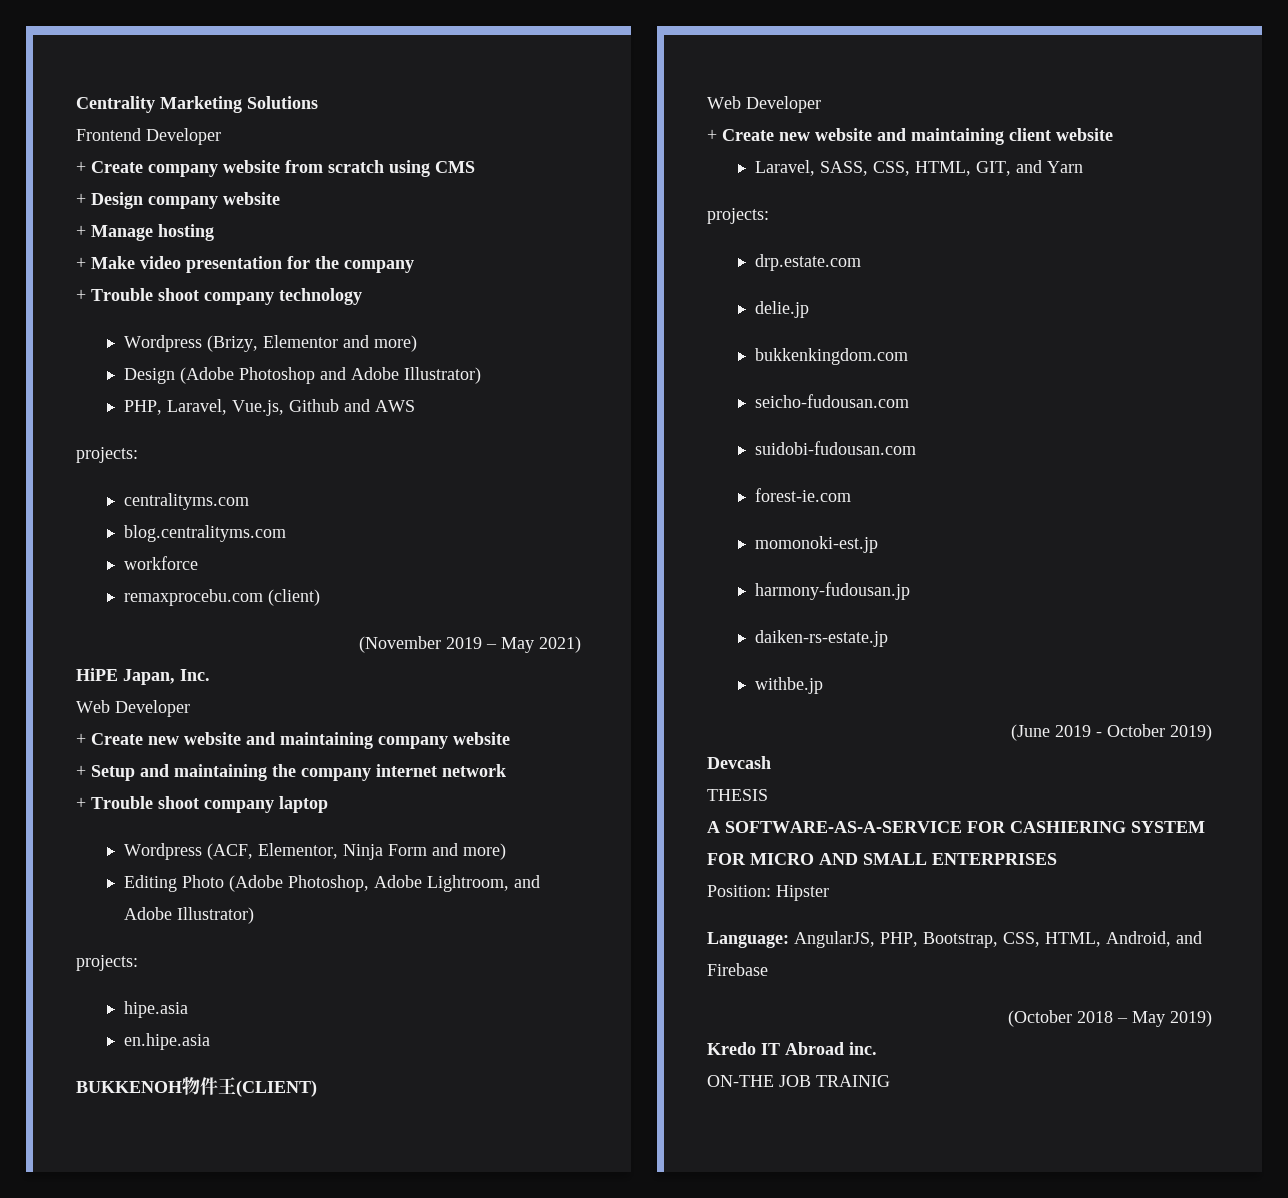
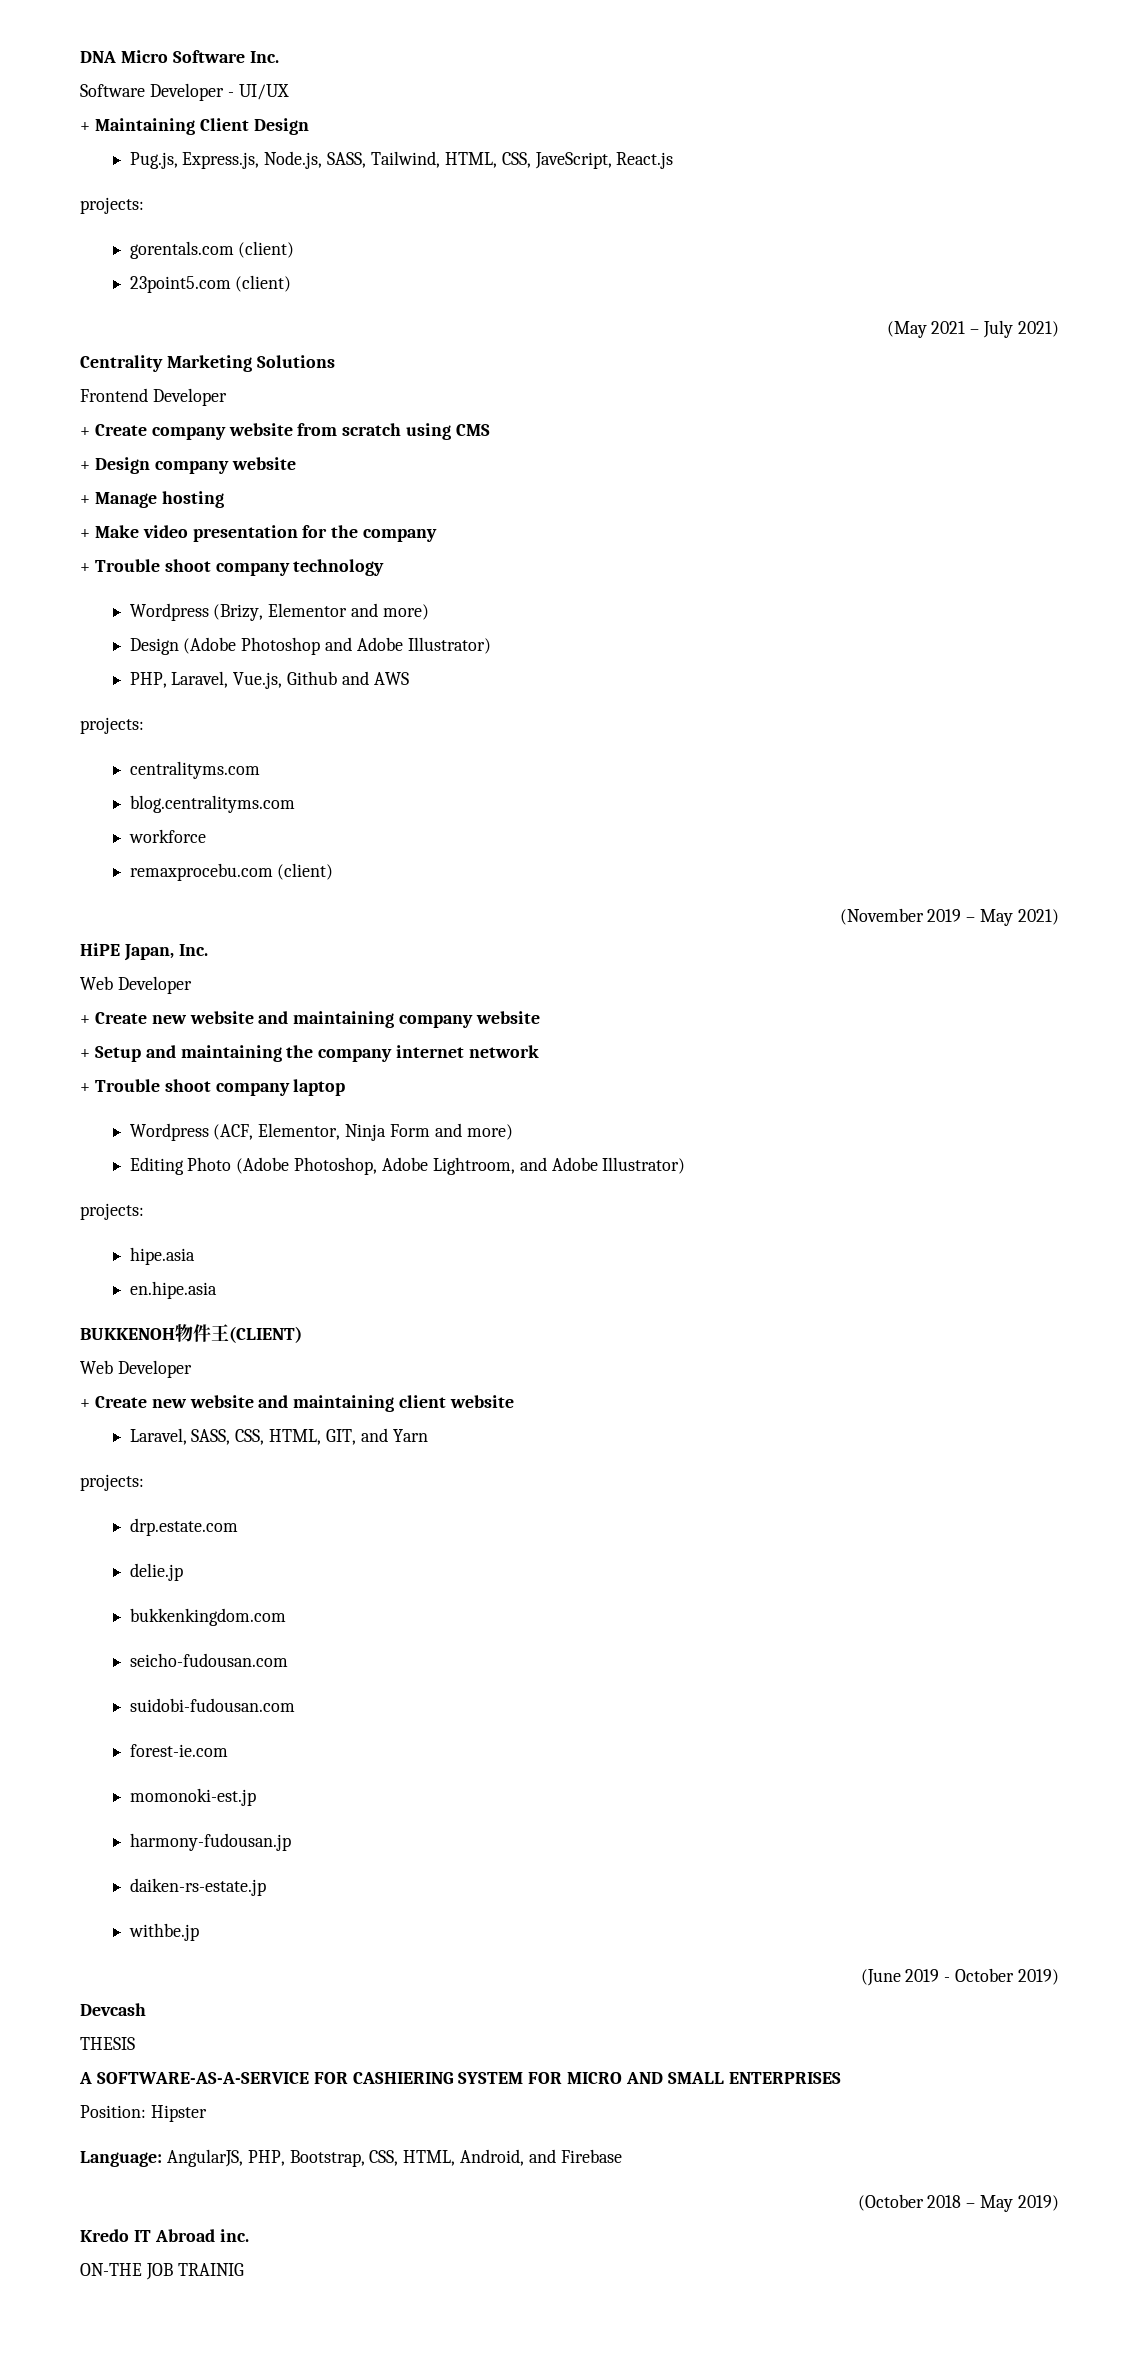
(76, 104) none -> [80,50,279,63] [80,83,289,101] [80,118,309,135] [129,151,674,169] [80,197,144,214] [129,241,295,259] [129,275,292,293] [886,320,1059,338] DNA Micro Software Inc. // Software Developer - UI/UX // + Maintaining Client Design // Pug.js, Express.js, Node.js, SASS, Tailwind, HTML, CSS, JaveScript, React.js // projects: // gorentals.com (client) // 23point5.com (client) // (May 2021 – July 2021) //

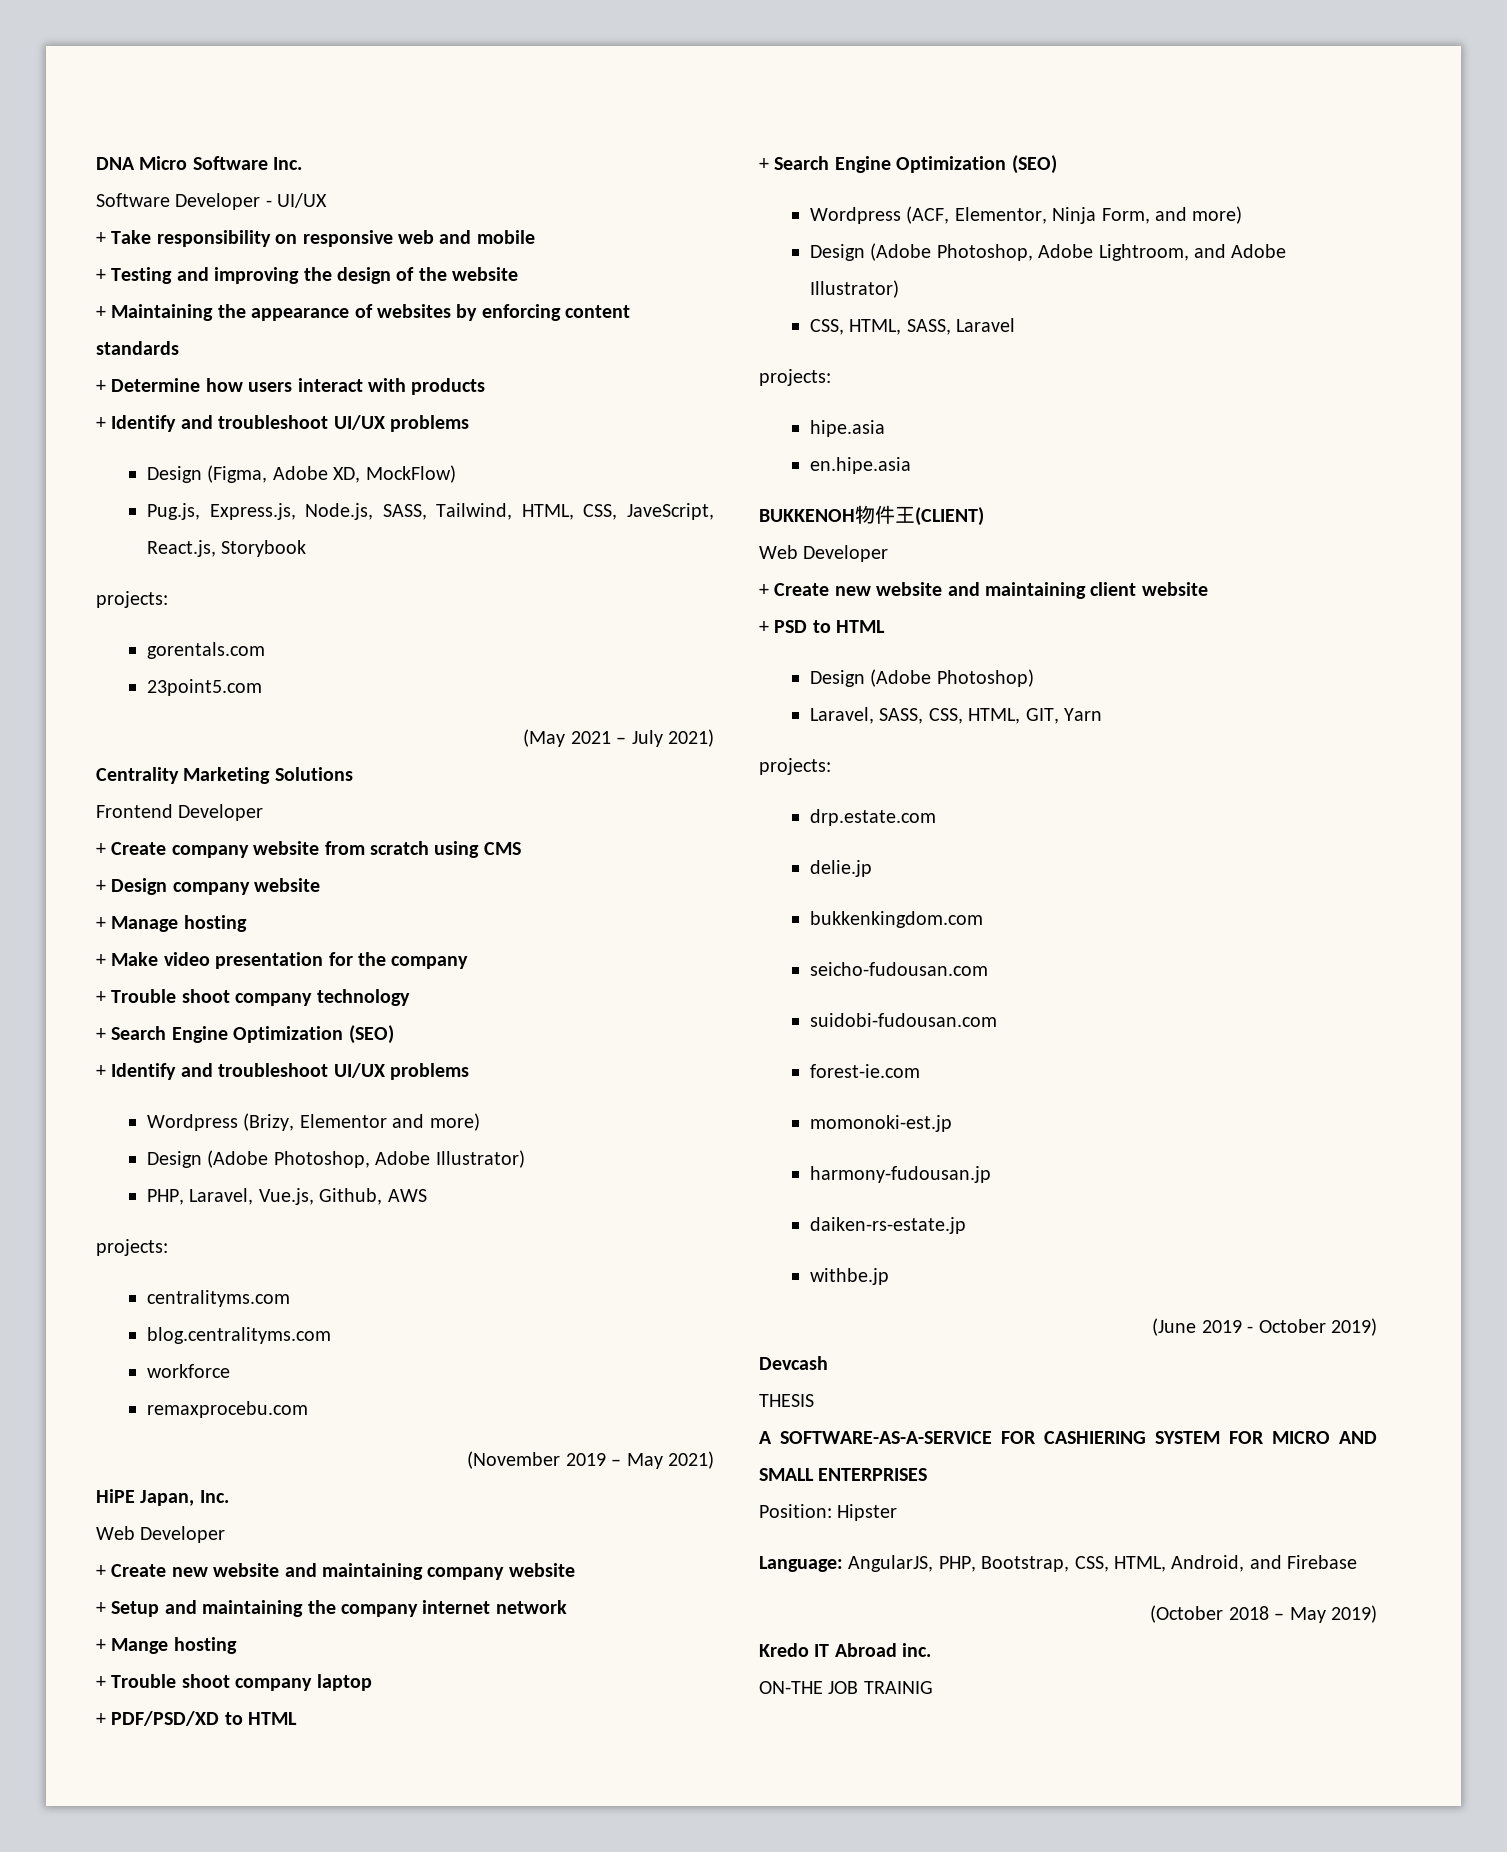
[94,118,309,135] Maintaining Client Design -> [111,230,535,247] [96,267,519,284] [96,304,631,321] [96,341,179,355] [96,378,486,395] [96,415,469,432] [147,465,456,483] Take responsibility on responsive web and mobile // + Testing and improving the design of the website // + Maintaining the appearance of websites by enforcing content standards // + Determine how users interact with products // + Identify and troubleshoot UI/UX problems // Design (Figma, Adobe XD, MockFlow)
[616,152,674,169] React.js -> [147,540,307,557] React.js, Storybook
[238,241,295,258] (client) -> (266, 650) none
[235,275,292,292] (client) -> (263, 687) none
(385, 567) none -> [96,1025,394,1044] [96,1063,469,1080] // + Search Engine Optimization (SEO) // + Identify and troubleshoot UI/UX problems
[241,637,353,655] Photoshop and -> [273,1151,370,1168] Photoshop,
[287,671,370,685] Github and -> [319,1188,383,1205] Github,
[277,863,334,880] (client) -> (309, 1409) none
(540, 1051) none -> [96,1637,237,1654] // + Mange hosting
(346, 1087) none -> [96,1711,298,1726] [759,155,1057,174] // + PDF/PSD/XD to HTML // + Search Engine Optimization (SEO)
[390,1123,513,1140] [129,1157,232,1175] Form and more) // Editing Photo -> [1101,206,1243,224] [810,244,866,261] Form, and more) // Design
(686, 1165) none -> [810,318,1016,335] // CSS, HTML, SASS, Laravel
(515, 1401) none -> [759,620,886,633] [810,669,1034,687] // + PSD to HTML // Design (Adobe Photoshop)
[360,1428,388,1442] and -> (1059, 716) none

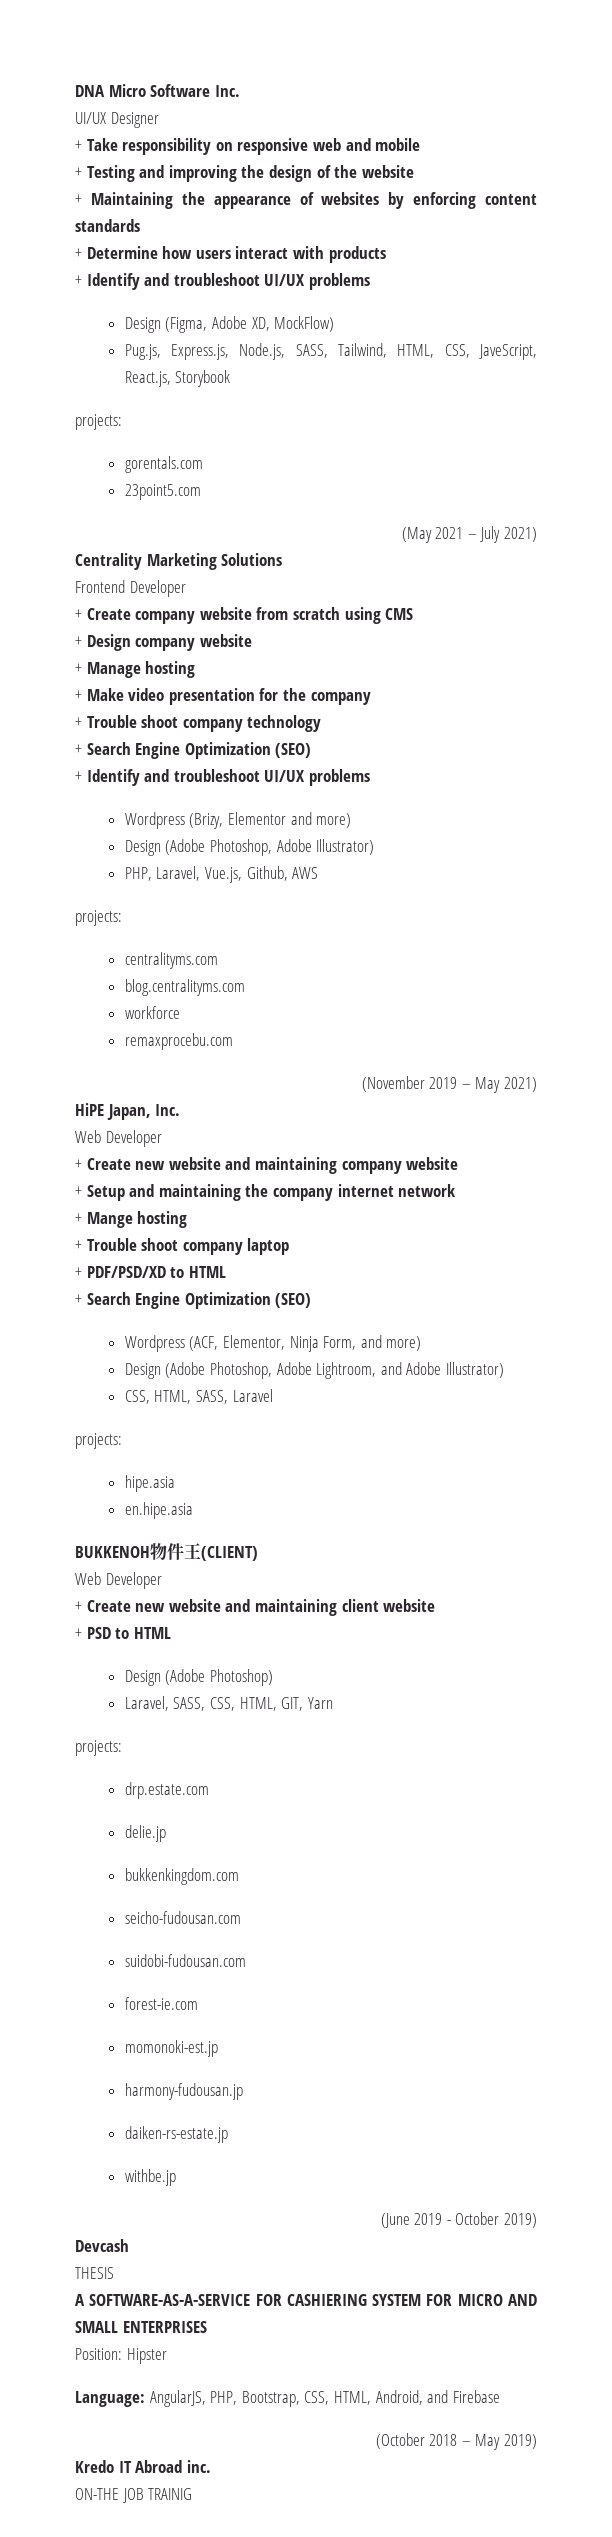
[96,193,328,210] Software Developer - UI/UX -> [75,112,159,128] UI/UX Designer

